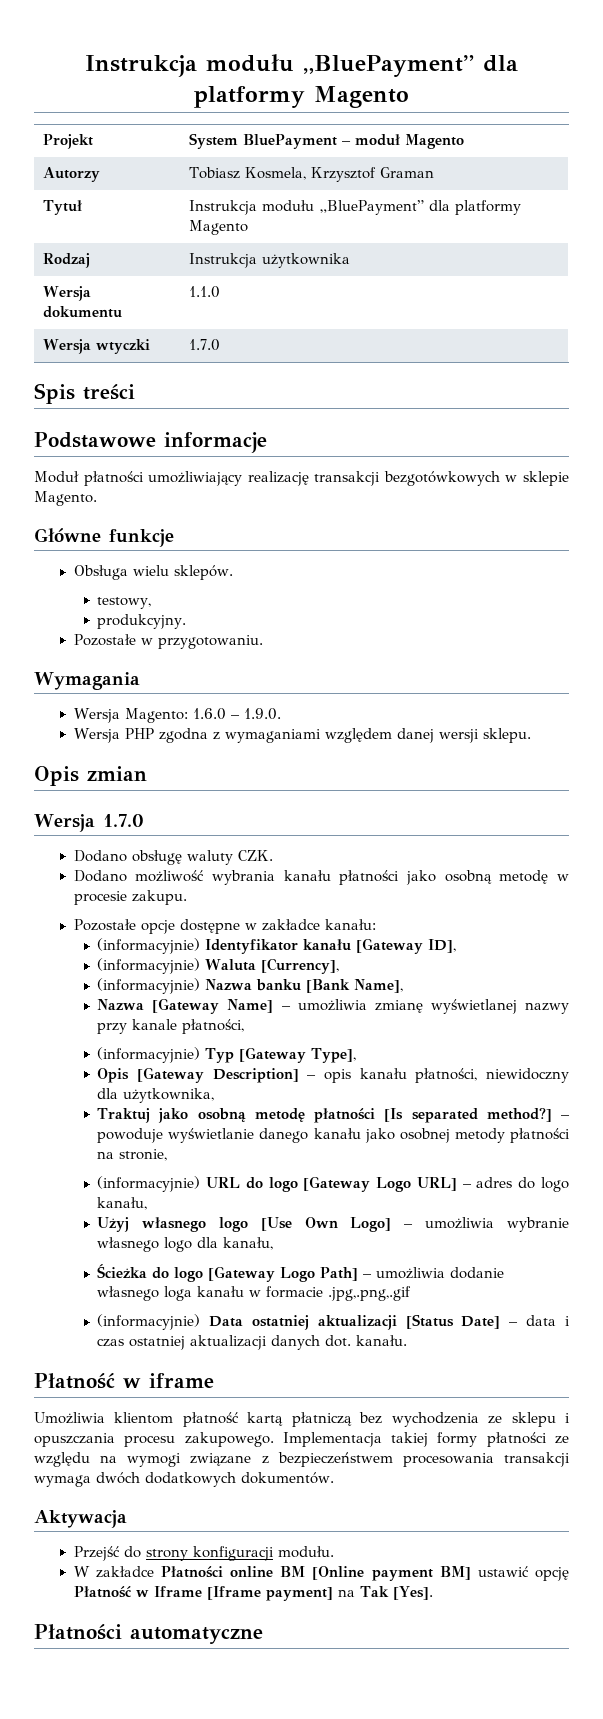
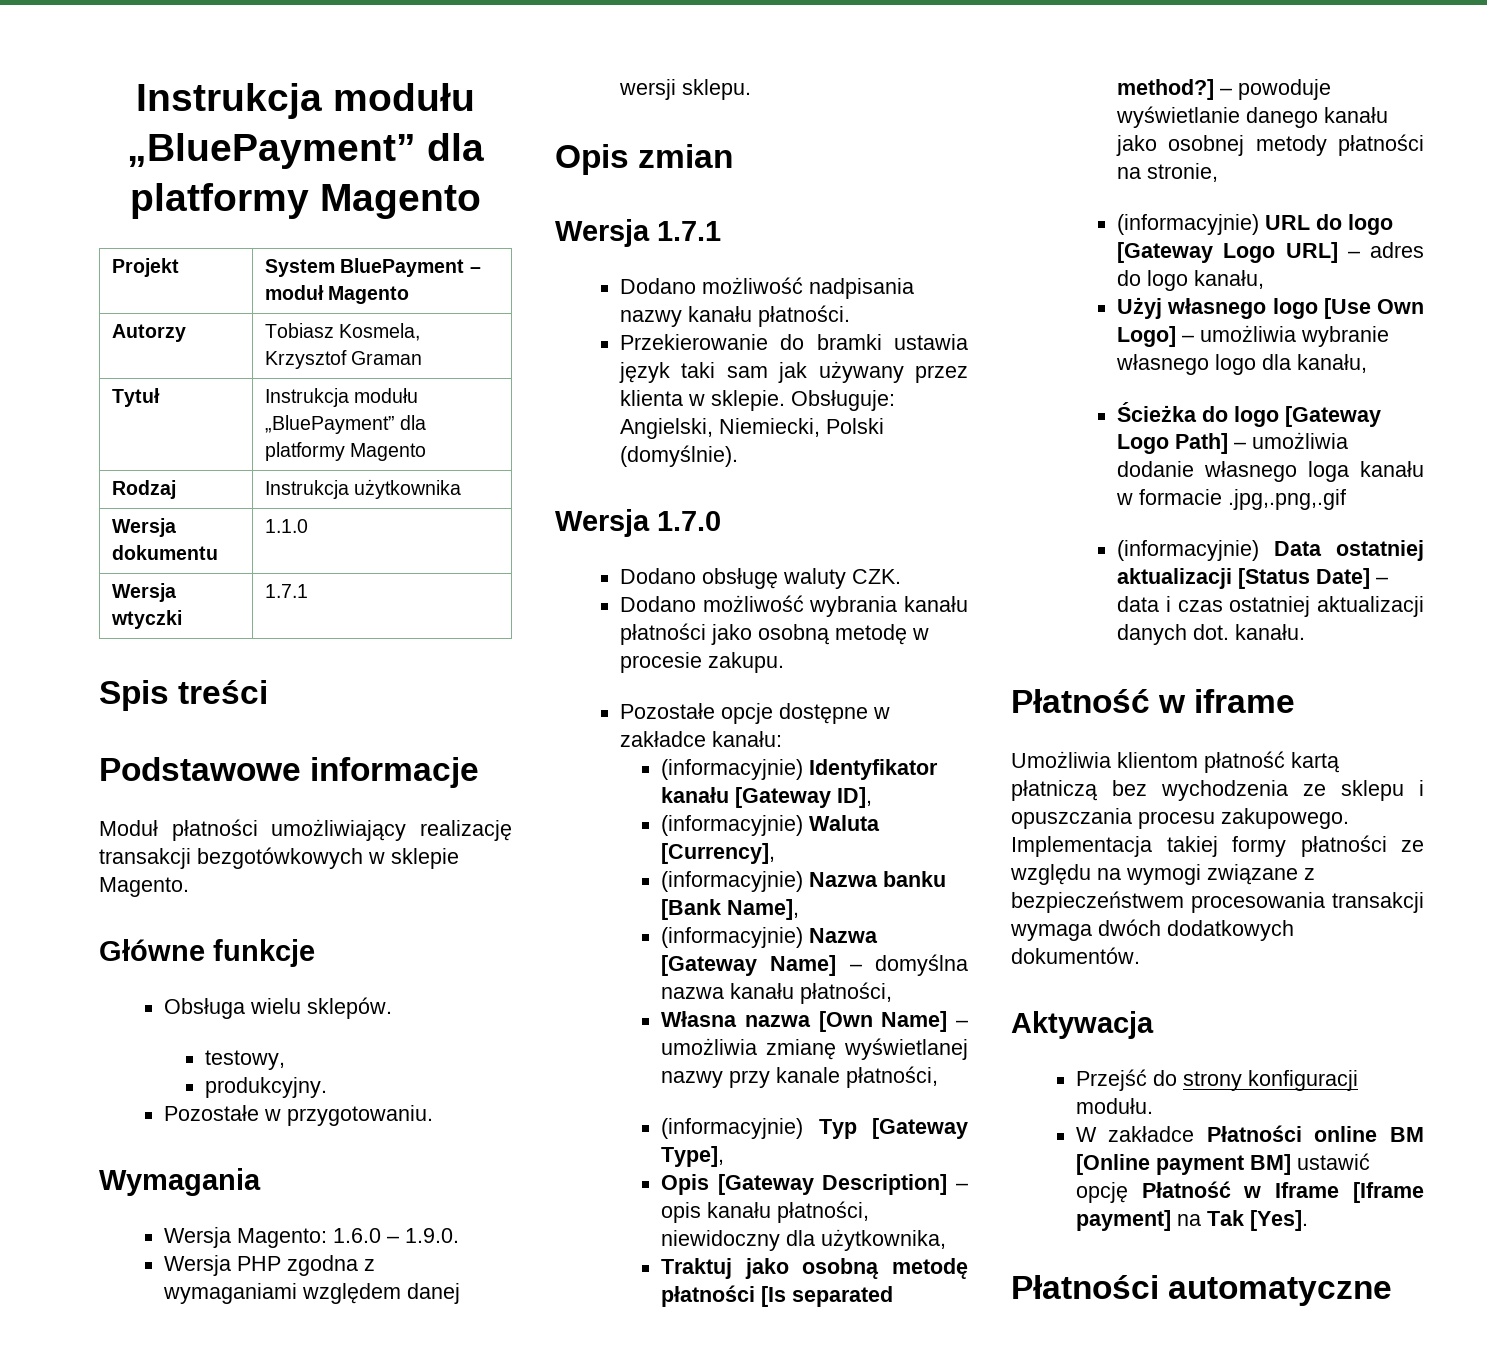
[189,339,221,351] 1.7.0 -> [265,584,309,598] 1.7.1
(147, 773) none -> [555,219,721,247] [619,277,914,299] [619,305,850,327] [619,334,968,350] [618,361,968,383] [619,390,895,411] [619,418,884,439] [619,445,738,467] // Wersja 1.7.1 // Dodano możliwość nadpisania nazwy kanału płatności. // Przekierowanie do bramki ustawia język taki sam jak używany przez klienta w sklepie. Obsługuje: Angielski, Niemiecki, Polski (domyślnie).
(404, 986) none -> [661,927,804,948] (informacyjnie)
(291, 1008) none -> [875,954,968,976] [661,982,893,1004] [661,1011,968,1032] domyślna nazwa kanału płatności, // Własna nazwa [Own Name] –

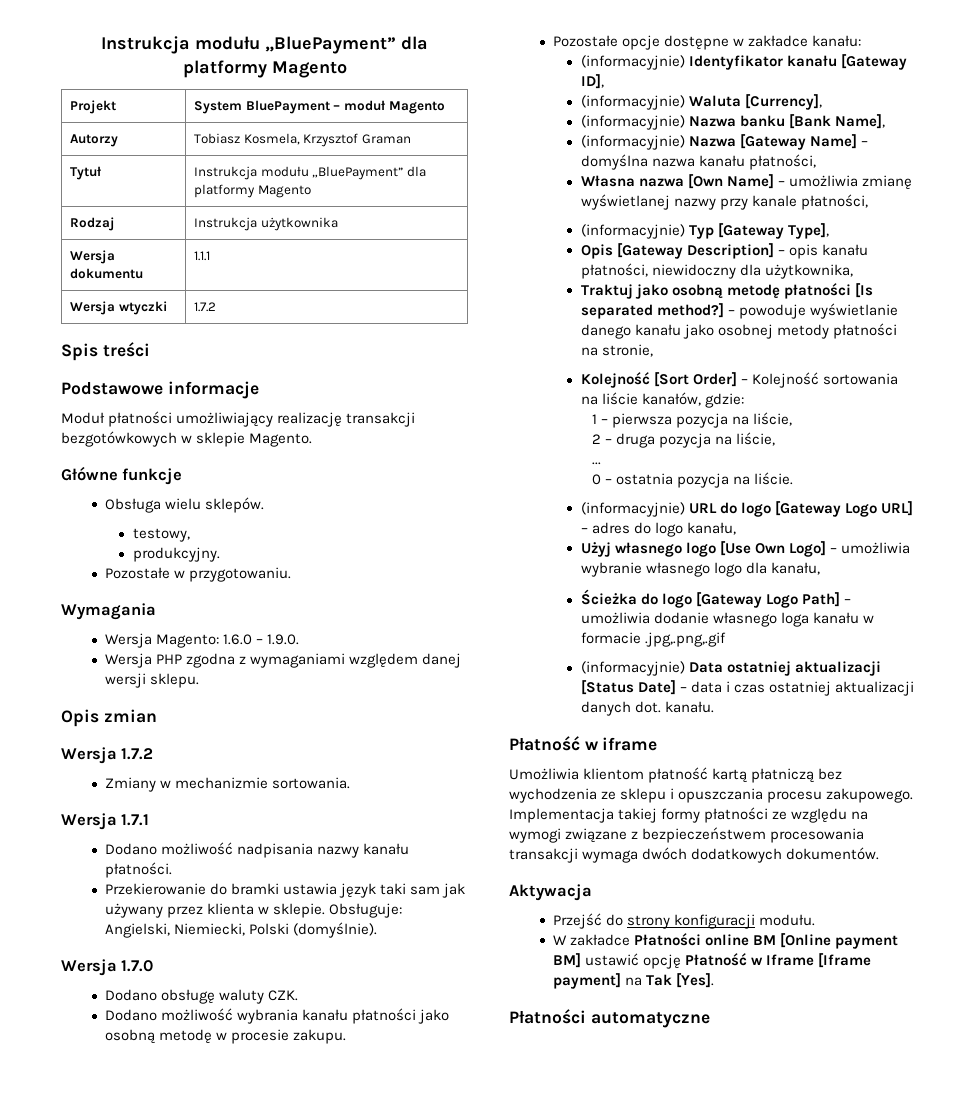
[265,519,309,533] 1.1.0 -> [194,251,211,261] 1.1.1
[265,584,309,598] 1.7.1 -> [194,302,217,312] 1.7.2
(734, 156) none -> [61,747,154,764] [105,777,351,792] // Wersja 1.7.2 // Zmiany w mechanizmie sortowania.
(1219, 172) none -> [580,372,898,388] [580,392,744,408] [591,412,793,428] [591,432,776,448] [591,462,601,465] [591,472,794,488] // Kolejność [Sort Order] – Kolejność sortowania na liście kanałów, gdzie: // 1 – pierwsza pozycja na liście, // 2 – druga pozycja na liście, // ... // 0 – ostatnia pozycja na liście.

